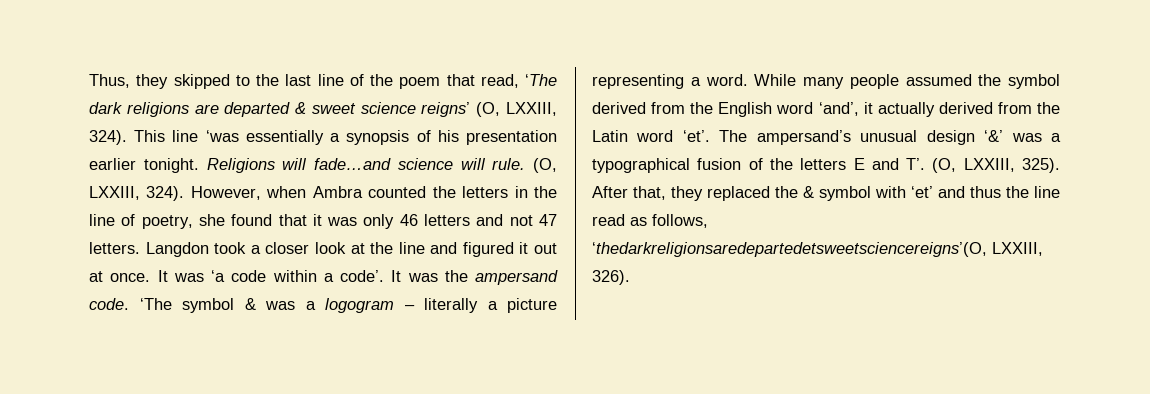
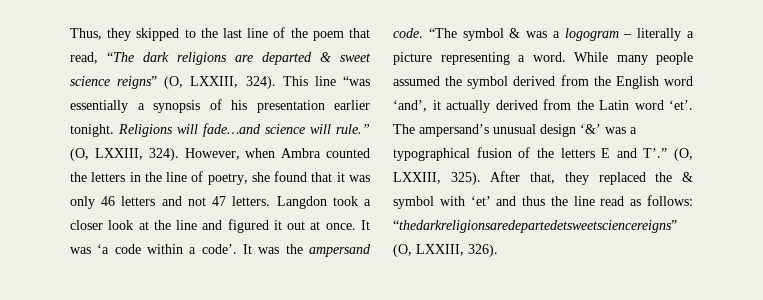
[525,74,557,86] ‘The -> [107,52,134,62] “The
[421,102,471,117] reigns’ -> [117,76,158,89] reigns”
[205,130,239,142] ‘was -> [343,76,370,86] “was
[492,158,526,170] rule. -> [336,124,370,134] rule.”
[139,298,172,310] ‘The -> [428,28,457,38] “The
[906,158,926,170] T’. -> [643,148,668,158] T’.”
[652,214,708,228] [592,242,987,257] follows, ‘thedarkreligionsaredepartedetsweetsciencereigns’(O, -> [647,195,693,206] [393,220,677,233] [393,244,412,257] follows: “thedarkreligionsaredepartedetsweetsciencereigns” (O,

